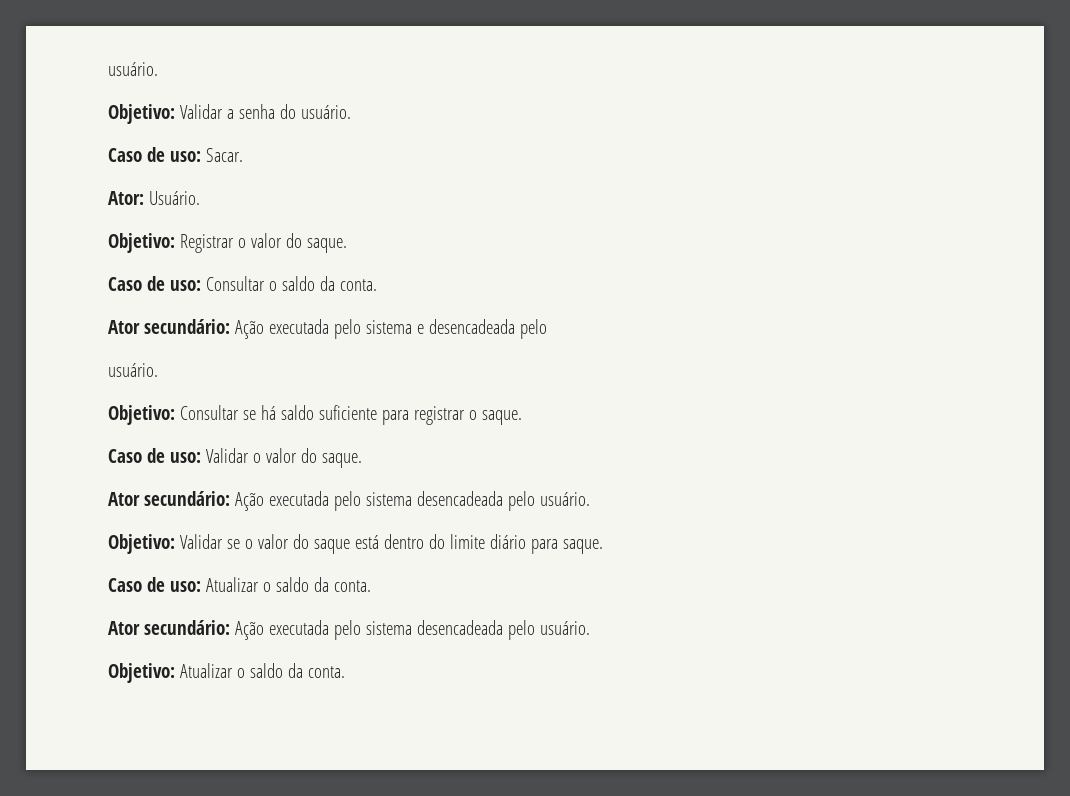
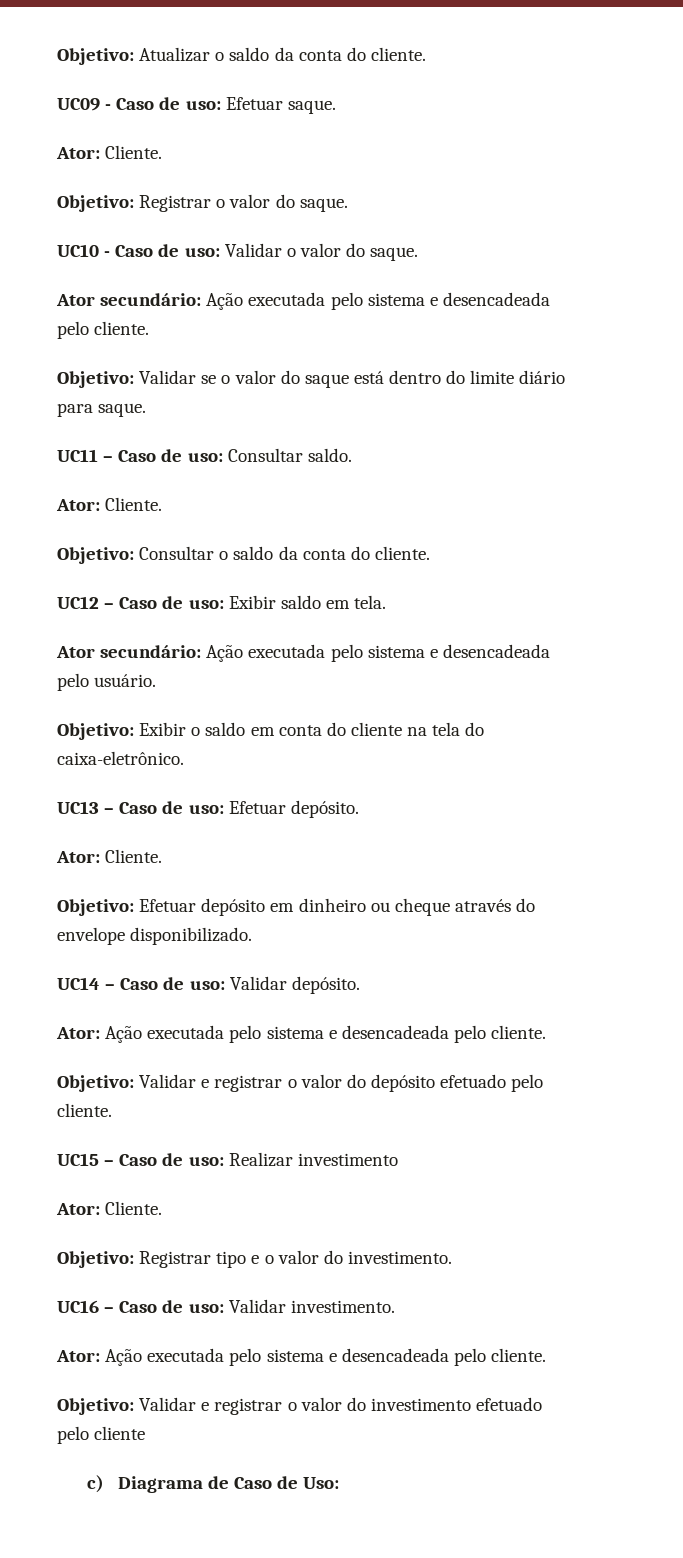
[108,62,158,76] [108,104,351,124] [108,147,243,162] [108,191,200,205] usuário. // Objetivo: Validar a senha do usuário. // Caso de uso: Sacar. // Ator: Usuário. -> [57,47,426,65] [57,97,336,114] [56,145,163,159] Objetivo: Atualizar o saldo da conta do cliente. // UC09 - Caso de uso: Efetuar saque. // Ator: Cliente.
[108,276,377,291] [108,319,547,339] [108,363,158,377] [108,405,522,425] Caso de uso: Consultar o saldo da conta. // Ator secundário: Ação executada pelo sistema e desencadeada pelo // usuário. // Objetivo: Consultar se há saldo suficiente para registrar o saque. // -> [57,244,111,257] UC10 -
[416,491,590,511] desencadeada pelo usuário. -> [429,292,550,306] [57,321,150,339] e desencadeada pelo cliente.
[108,577,371,592] [108,620,590,640] [108,663,345,683] Caso de uso: Atualizar o saldo da conta. // Ator secundário: Ação executada pelo sistema desencadeada pelo usuário. // Objetivo: Atualizar o saldo da conta. -> [57,448,352,462] [56,497,163,511] [57,546,430,564] [57,595,387,609] [56,644,550,662] [57,673,157,691] [57,722,485,740] [57,751,184,765] [57,800,359,818] [56,849,163,863] [57,898,536,916] [57,927,253,945] [57,976,360,994] [56,1025,547,1043] [57,1074,544,1092] [57,1103,112,1117] [57,1152,398,1167] [56,1201,163,1215] [57,1250,452,1268] [57,1299,395,1313] [56,1348,547,1366] [57,1397,543,1415] [57,1426,146,1444] [87,1475,340,1493] UC11 – Caso de uso: Consultar saldo. // Ator: Cliente. // Objetivo: Consultar o saldo da conta do cliente. // UC12 – Caso de uso: Exibir saldo em tela. // Ator secundário: Ação executada pelo sistema e desencadeada pelo usuário. // Objetivo: Exibir o saldo em conta do cliente na tela do caixa-eletrônico. // UC13 – Caso de uso: Efetuar depósito. // Ator: Cliente. // Objetivo: Efetuar depósito em dinheiro ou cheque através do envelope disponibilizado. // UC14 – Caso de uso: Validar depósito. // Ator: Ação executada pelo sistema e desencadeada pelo cliente. // Objetivo: Validar e registrar o valor do depósito efetuado pelo cliente. // UC15 – Caso de uso: Realizar investimento // Ator: Cliente. // Objetivo: Registrar tipo e o valor do investimento. // UC16 – Caso de uso: Validar investimento. // Ator: Ação executada pelo sistema e desencadeada pelo cliente. // Objetivo: Validar e registrar o valor do investimento efetuado pelo cliente // c) Diagrama de Caso de Uso:

